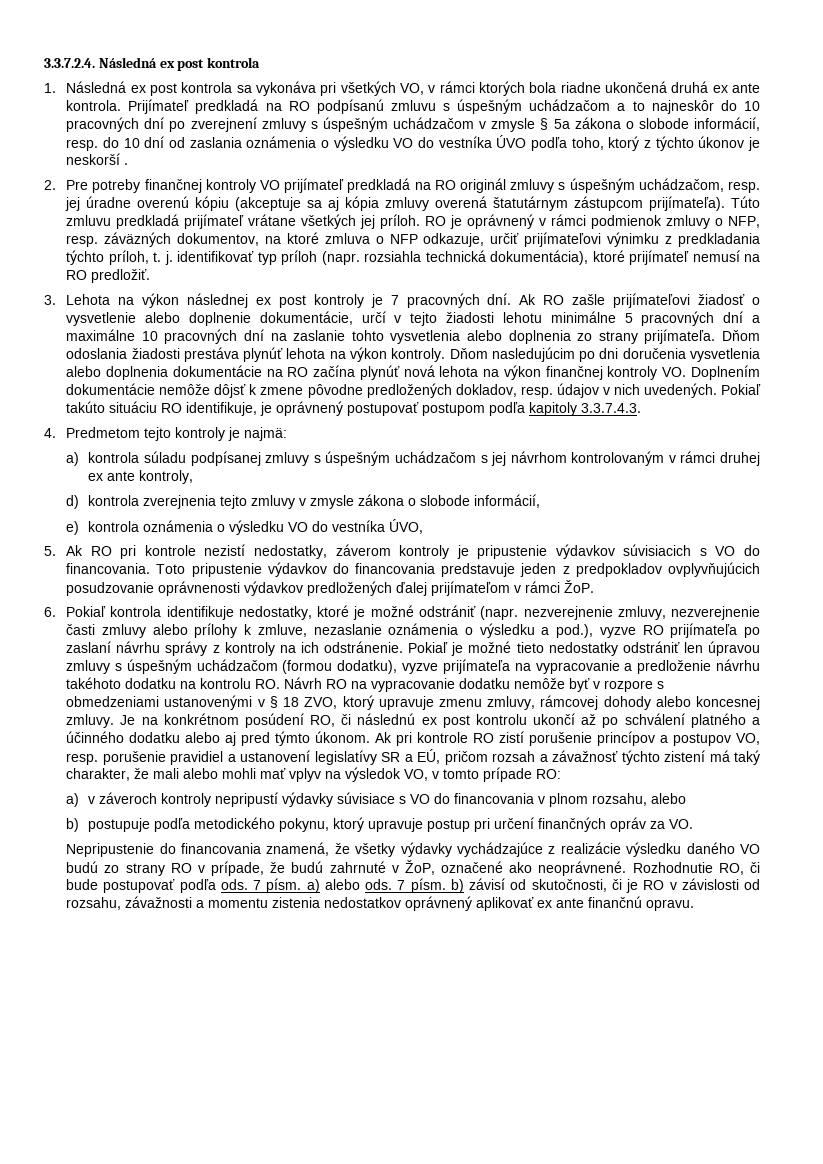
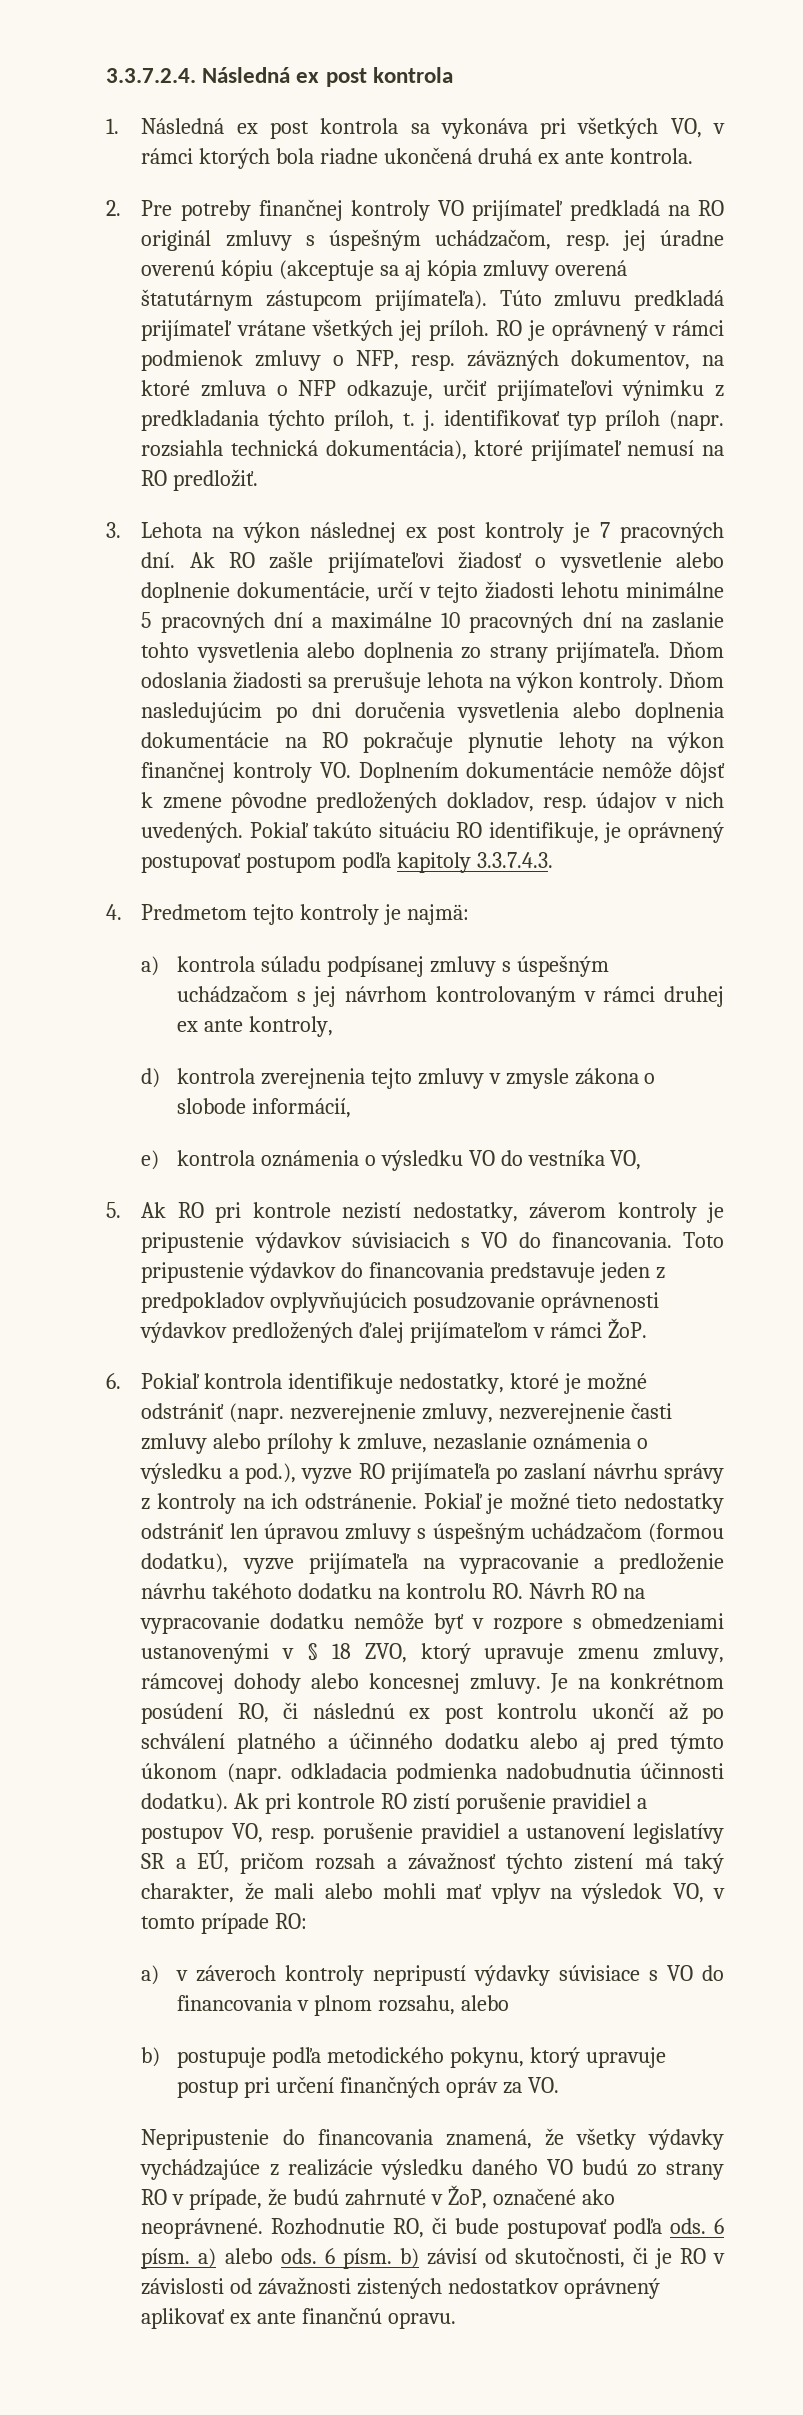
[128,99,761,114] [66,117,761,132] [66,135,760,151] [66,153,129,165] Prijímateľ predkladá na RO podpísanú zmluvu s úspešným uchádzačom a to najneskôr do 10 pracovných dní po zverejnení zmluvy s úspešným uchádzačom v zmysle § 5a zákona o slobode informácií, resp. do 10 dní od zaslania oznámenia o výsledku VO do vestníka ÚVO podľa toho, ktorý z týchto úkonov je neskorší . -> (693, 156) none
[183,347,284,362] prestáva plynúť -> [308,671,422,693] sa prerušuje
[313,365,479,380] začína plynúť nová lehota -> [363,731,616,753] pokračuje plynutie lehoty
[389,519,424,534] ÚVO, -> [610,1150,642,1170] VO,
[315,731,371,743] úkonom. -> [141,1762,724,1784] [141,1793,229,1813] úkonom (napr. odkladacia podmienka nadobudnutia účinnosti dodatku).
[597,731,656,746] princípov -> [552,1793,632,1814] pravidiel
[253,880,262,890] 7 -> [714,2218,724,2234] 6
[397,880,406,890] 7 -> [324,2248,335,2264] 6
[66,896,321,910] rozsahu, závažnosti a momentu zistenia -> [258,2277,443,2299] závažnosti zistených

